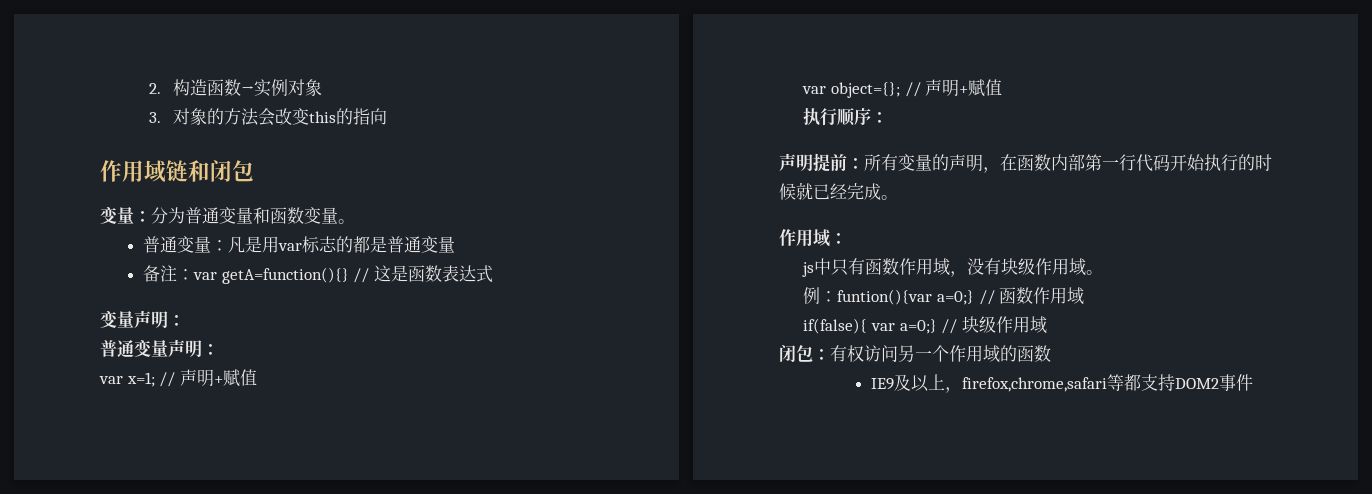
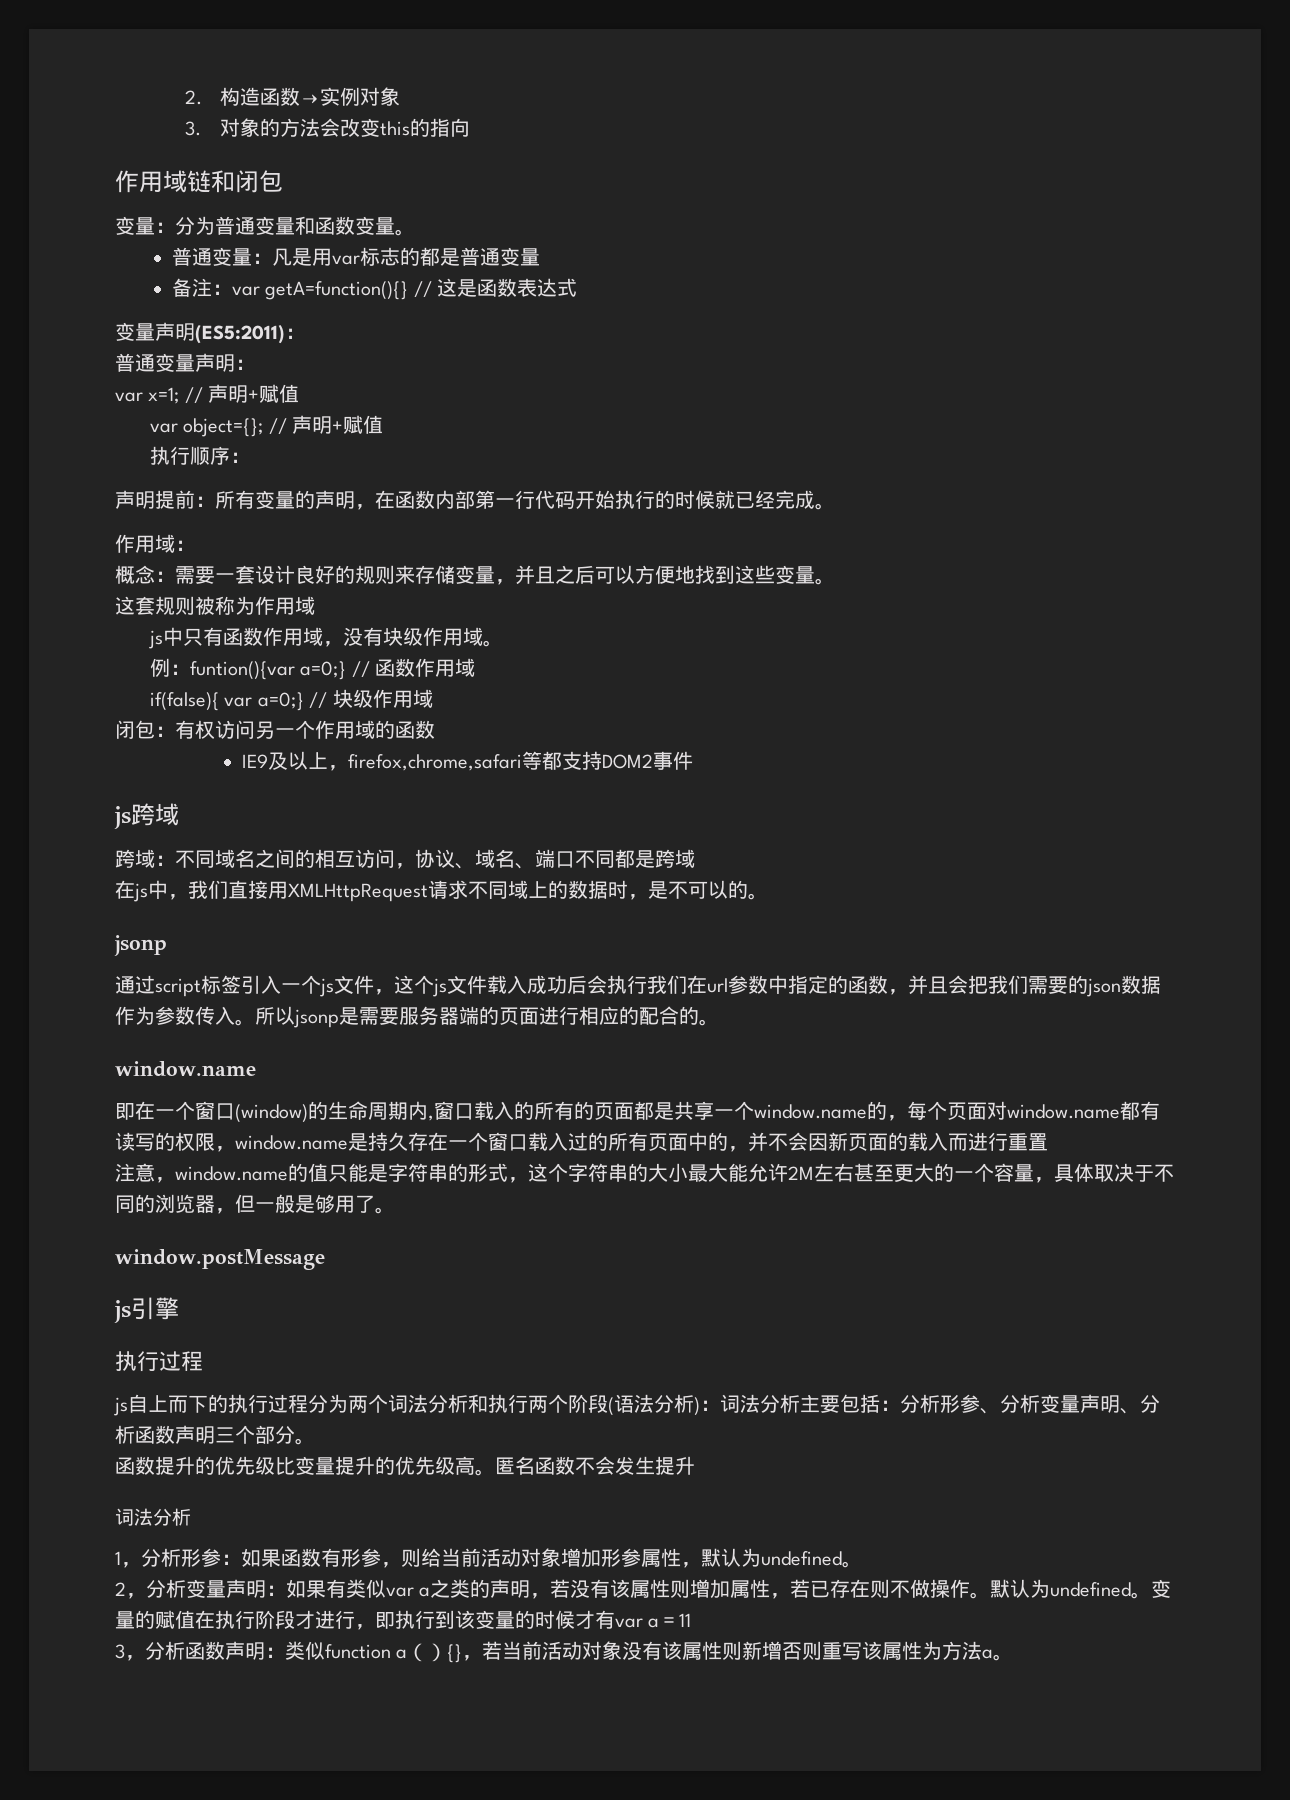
(168, 319) none -> [195,325,285,344] (ES5:2011)
(847, 238) none -> [115,565,835,585] [115,596,315,615] // 概念：需要一套设计良好的规则来存储变量，并且之后可以方便地找到这些变量。 // 这套规则被称为作用域
(1254, 382) none -> [114,803,179,829] [115,849,695,869] [115,880,768,902] [114,935,167,956] [115,975,1161,997] [115,1006,719,1028] [115,1061,256,1077] [115,1101,1160,1123] [115,1132,1048,1152] [115,1163,1174,1183] [115,1194,395,1214] [115,1249,325,1270] [114,1297,179,1323] [115,1351,203,1372] [113,1394,1160,1416] [115,1425,315,1445] [115,1456,695,1476] [115,1508,191,1526] [115,1548,862,1568] [115,1579,1172,1599] [115,1610,692,1630] [115,1641,1014,1663] // js跨域 // 跨域：不同域名之间的相互访问，协议、域名、端口不同都是跨域 // 在js中，我们直接用XMLHttpRequest请求不同域上的数据时，是不可以的。 // jsonp // 通过script标签引入一个js文件，这个js文件载入成功后会执行我们在url参数中指定的函数，并且会把我们需要的json数据作为参数传入。所以jsonp是需要服务器端的页面进行相应的配合的。 // window.name // 即在一个窗口(window)的生命周期内,窗口载入的所有的页面都是共享一个window.name的，每个页面对window.name都有读写的权限，window.name是持久存在一个窗口载入过的所有页面中的，并不会因新页面的载入而进行重置 // 注意，window.name的值只能是字符串的形式，这个字符串的大小最大能允许2M左右甚至更大的一个容量，具体取决于不同的浏览器，但一般是够用了。 // window.postMessage // js引擎 // 执行过程 // js自上而下的执行过程分为两个词法分析和执行两个阶段(语法分析)：词法分析主要包括：分析形参、分析变量声明、分析函数声明三个部分。 // 函数提升的优先级比变量提升的优先级高。匿名函数不会发生提升 // 词法分析 // 1，分析形参：如果函数有形参，则给当前活动对象增加形参属性，默认为undefined。 // 2，分析变量声明：如果有类似var a之类的声明，若没有该属性则增加属性，若已存在则不做操作。默认为undefined。变量的赋值在执行阶段才进行，即执行到该变量的时候才有var a＝11 // 3，分析函数声明：类似function a（）{}，若当前活动对象没有该属性则新增否则重写该属性为方法a。

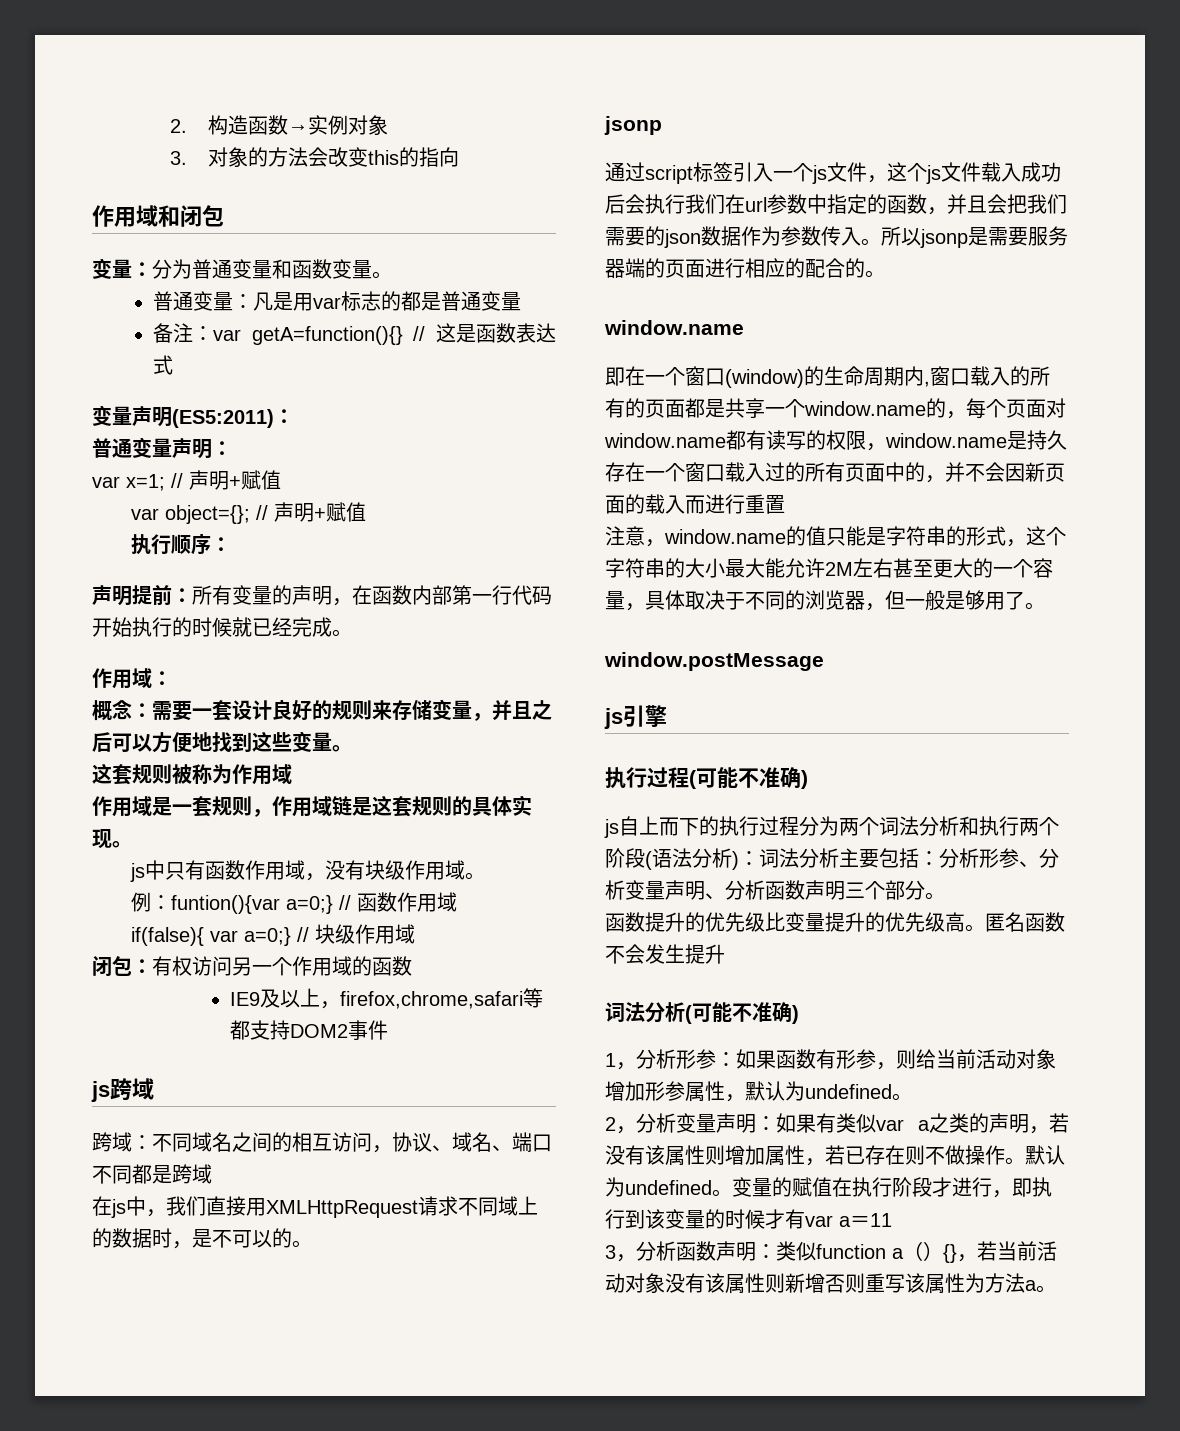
[187,170,211,192] 链 -> (158, 216) none
(315, 605) none -> [92,795,532,817] [92,829,132,849] // 作用域是一套规则，作用域链是这套规则的具体实现。
(203, 1361) none -> [689,767,808,789] (可能不准确)
(191, 1517) none -> [685,1002,799,1024] (可能不准确)

